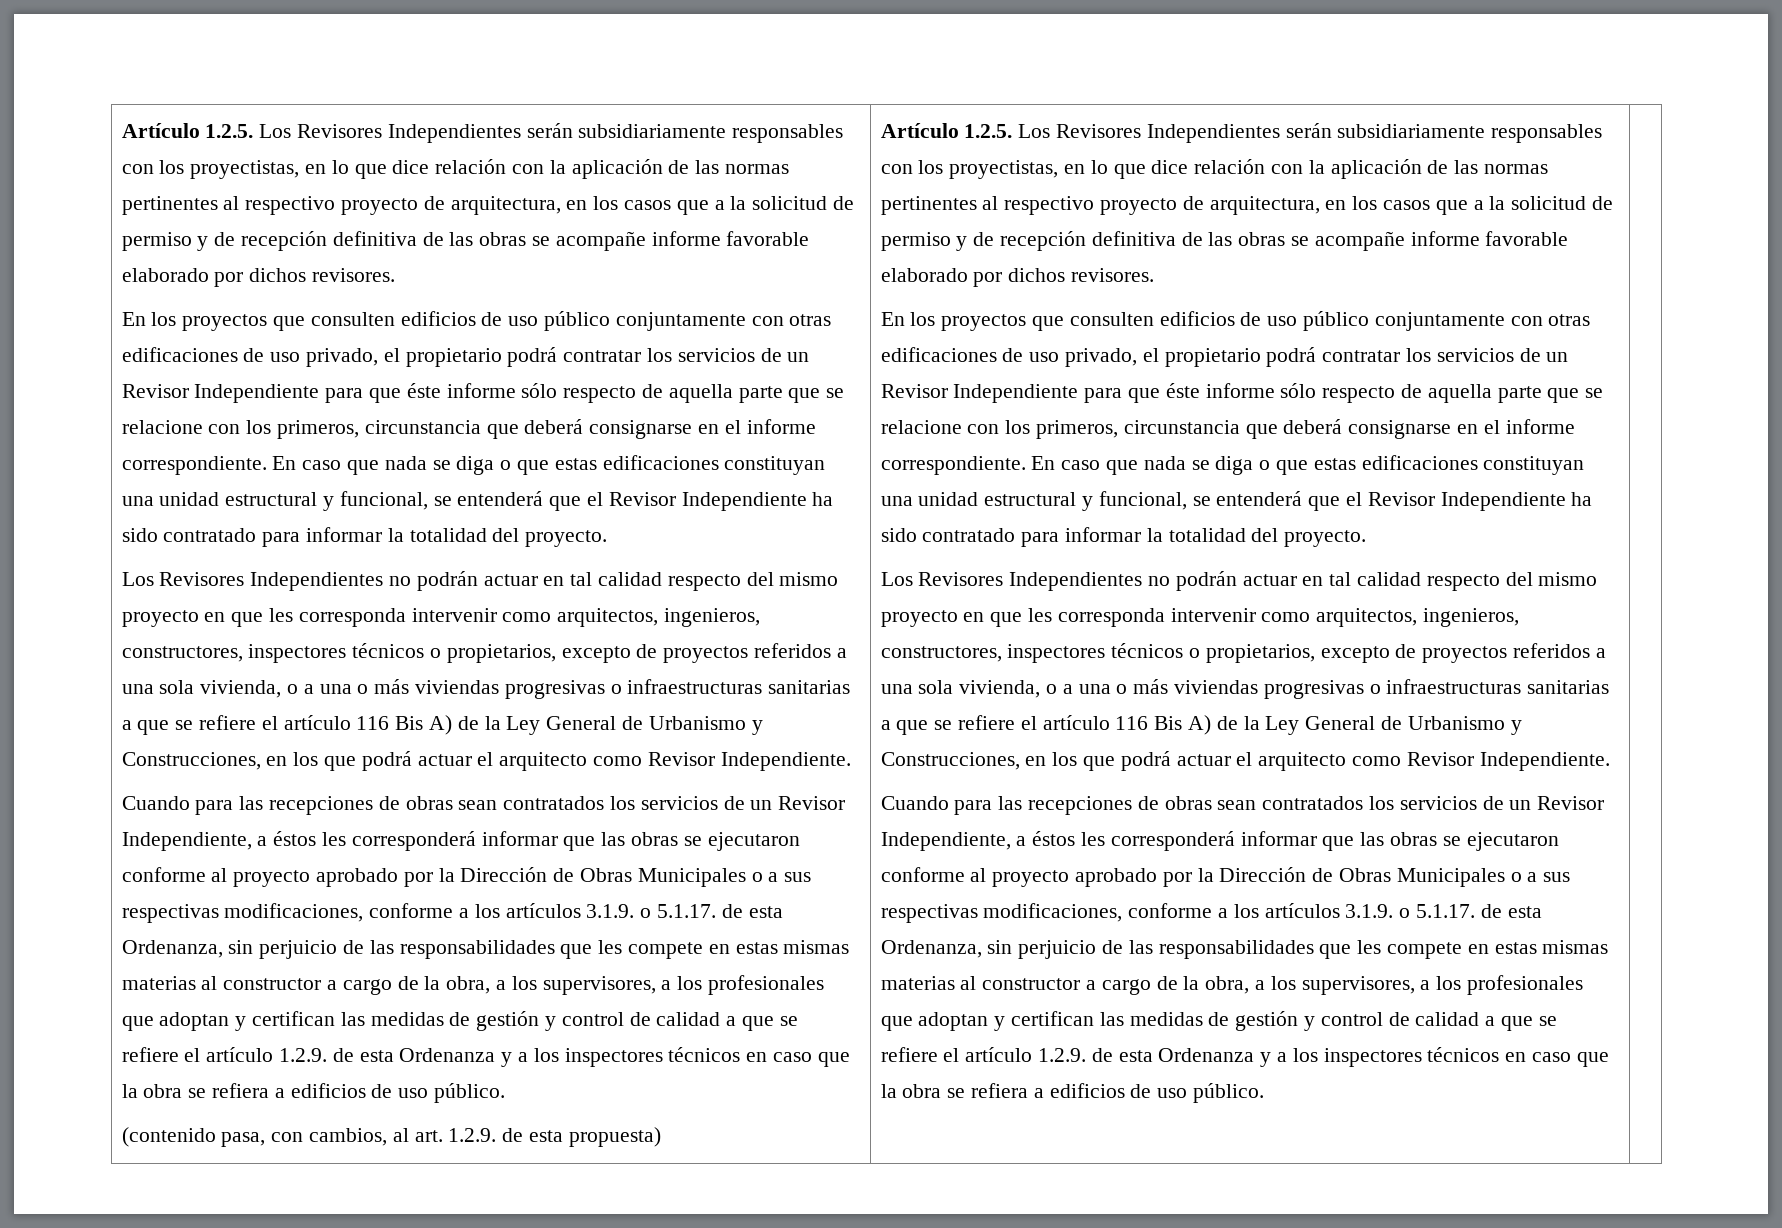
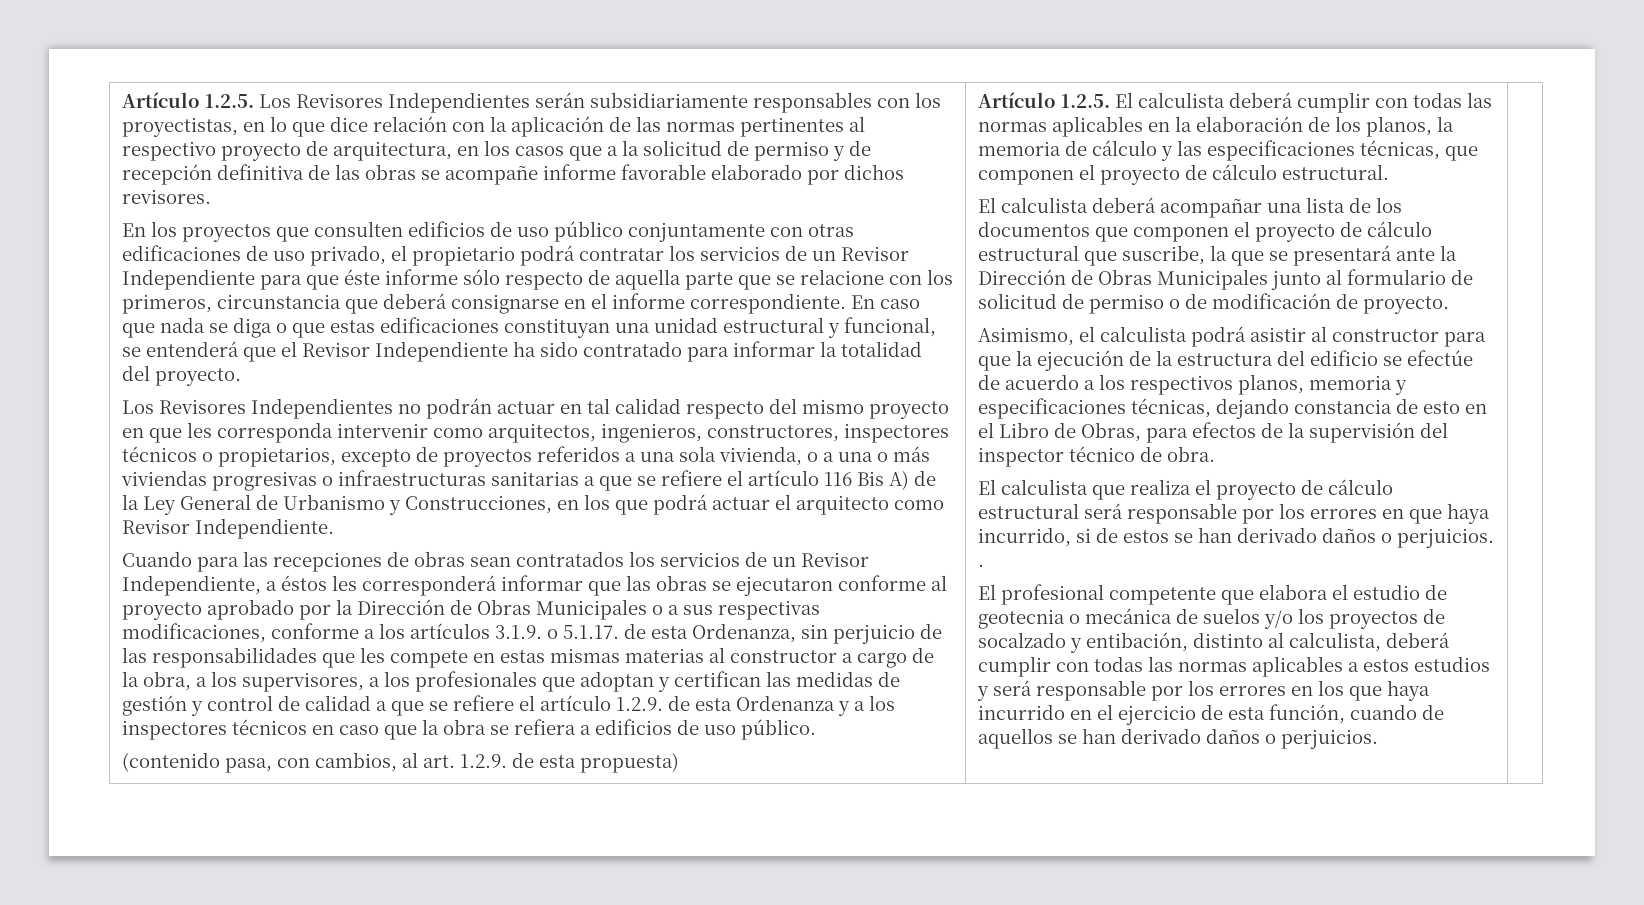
[1018,123,1603,143] [880,159,1549,179] [880,196,1614,215] [880,231,1569,251] [880,268,1154,287] [880,311,1591,331] [880,347,1569,367] [880,383,1604,403] [880,419,1575,439] [880,455,1585,475] [880,491,1593,511] [880,527,1367,547] [880,571,1598,591] [880,608,1519,627] [880,643,1606,663] [880,679,1610,699] [880,715,1522,735] [880,751,1610,771] [880,796,1605,815] [880,831,1559,851] [880,867,1571,887] [880,903,1542,923] [880,940,1609,959] [880,975,1584,995] [880,1011,1557,1031] [880,1047,1609,1067] [880,1083,1264,1103] Los Revisores Independientes serán subsidiariamente responsables con los proyectistas, en lo que dice relación con la aplicación de las normas pertinentes al respectivo proyecto de arquitectura, en los casos que a la solicitud de permiso y de recepción definitiva de las obras se acompañe informe favorable elaborado por dichos revisores. // En los proyectos que consulten edificios de uso público conjuntamente con otras edificaciones de uso privado, el propietario podrá contratar los servicios de un Revisor Independiente para que éste informe sólo respecto de aquella parte que se relacione con los primeros, circunstancia que deberá consignarse en el informe correspondiente. En caso que nada se diga o que estas edificaciones constituyan una unidad estructural y funcional, se entenderá que el Revisor Independiente ha sido contratado para informar la totalidad del proyecto. // Los Revisores Independientes no podrán actuar en tal calidad respecto del mismo proyecto en que les corresponda intervenir como arquitectos, ingenieros, constructores, inspectores técnicos o propietarios, excepto de proyectos referidos a una sola vivienda, o a una o más viviendas progresivas o infraestructuras sanitarias a que se refiere el artículo 116 Bis A) de la Ley General de Urbanismo y Construcciones, en los que podrá actuar el arquitecto como Revisor Independiente. // Cuando para las recepciones de obras sean contratados los servicios de un Revisor Independiente, a éstos les corresponderá informar que las obras se ejecutaron conforme al proyecto aprobado por la Dirección de Obras Municipales o a sus respectivas modificaciones, conforme a los artículos 3.1.9. o 5.1.17. de esta Ordenanza, sin perjuicio de las responsabilidades que les compete en estas mismas materias al constructor a cargo de la obra, a los supervisores, a los profesionales que adoptan y certifican las medidas de gestión y control de calidad a que se refiere el artículo 1.2.9. de esta Ordenanza y a los inspectores técnicos en caso que la obra se refiera a edificios de uso público. -> [1114,92,1492,113] [977,116,1454,137] [977,140,1478,161] [977,164,1389,185] [977,197,1402,218] [977,221,1432,242] [977,245,1457,266] [977,269,1473,290] [977,293,1449,314] [977,326,1486,347] [977,350,1473,371] [977,374,1407,395] [977,398,1487,419] [977,422,1448,443] [977,446,1215,467] [977,479,1393,500] [977,503,1490,524] [977,527,1494,548] [977,564,984,567] [977,584,1447,605] [977,608,1445,629] [977,632,1450,653] [977,656,1490,677] [976,680,1430,701] [977,704,1444,725] [977,728,1378,749] El calculista deberá cumplir con todas las normas aplicables en la elaboración de los planos, la memoria de cálculo y las especificaciones técnicas, que componen el proyecto de cálculo estructural. // El calculista deberá acompañar una lista de los documentos que componen el proyecto de cálculo estructural que suscribe, la que se presentará ante la Dirección de Obras Municipales junto al formulario de solicitud de permiso o de modificación de proyecto. // Asimismo, el calculista podrá asistir al constructor para que la ejecución de la estructura del edificio se efectúe de acuerdo a los respectivos planos, memoria y especificaciones técnicas, dejando constancia de esto en el Libro de Obras, para efectos de la supervisión del inspector técnico de obra. // El calculista que realiza el proyecto de cálculo estructural será responsable por los errores en que haya incurrido, si de estos se han derivado daños o perjuicios. . // El profesional competente que elabora el estudio de geotecnia o mecánica de suelos y/o los proyectos de socalzado y entibación, distinto al calculista, deberá cumplir con todas las normas aplicables a estos estudios y será responsable por los errores en los que haya incurrido en el ejercicio de esta función, cuando de aquellos se han derivado daños o perjuicios.

